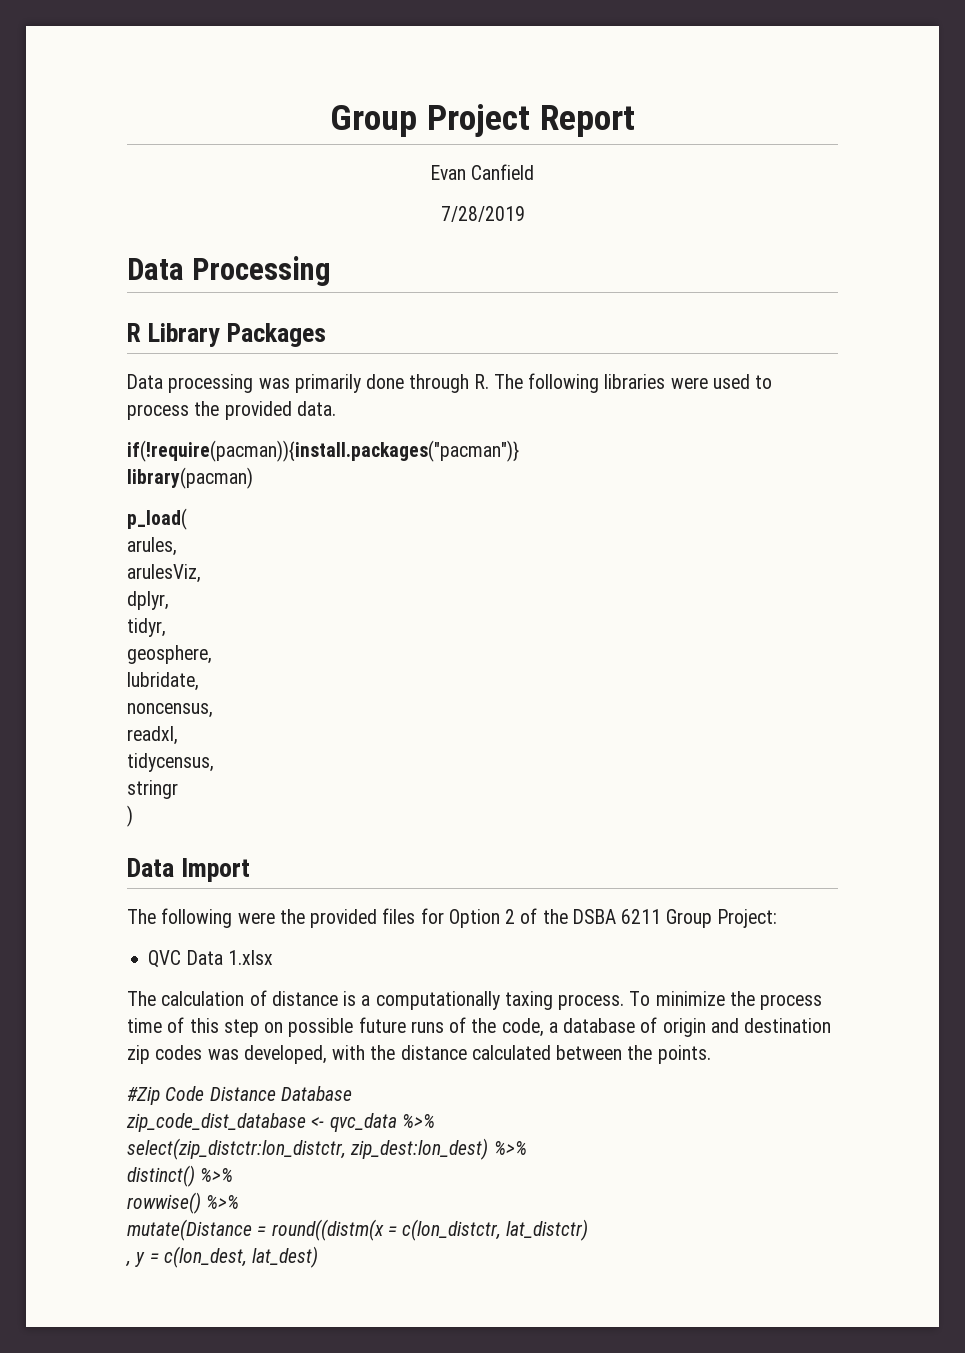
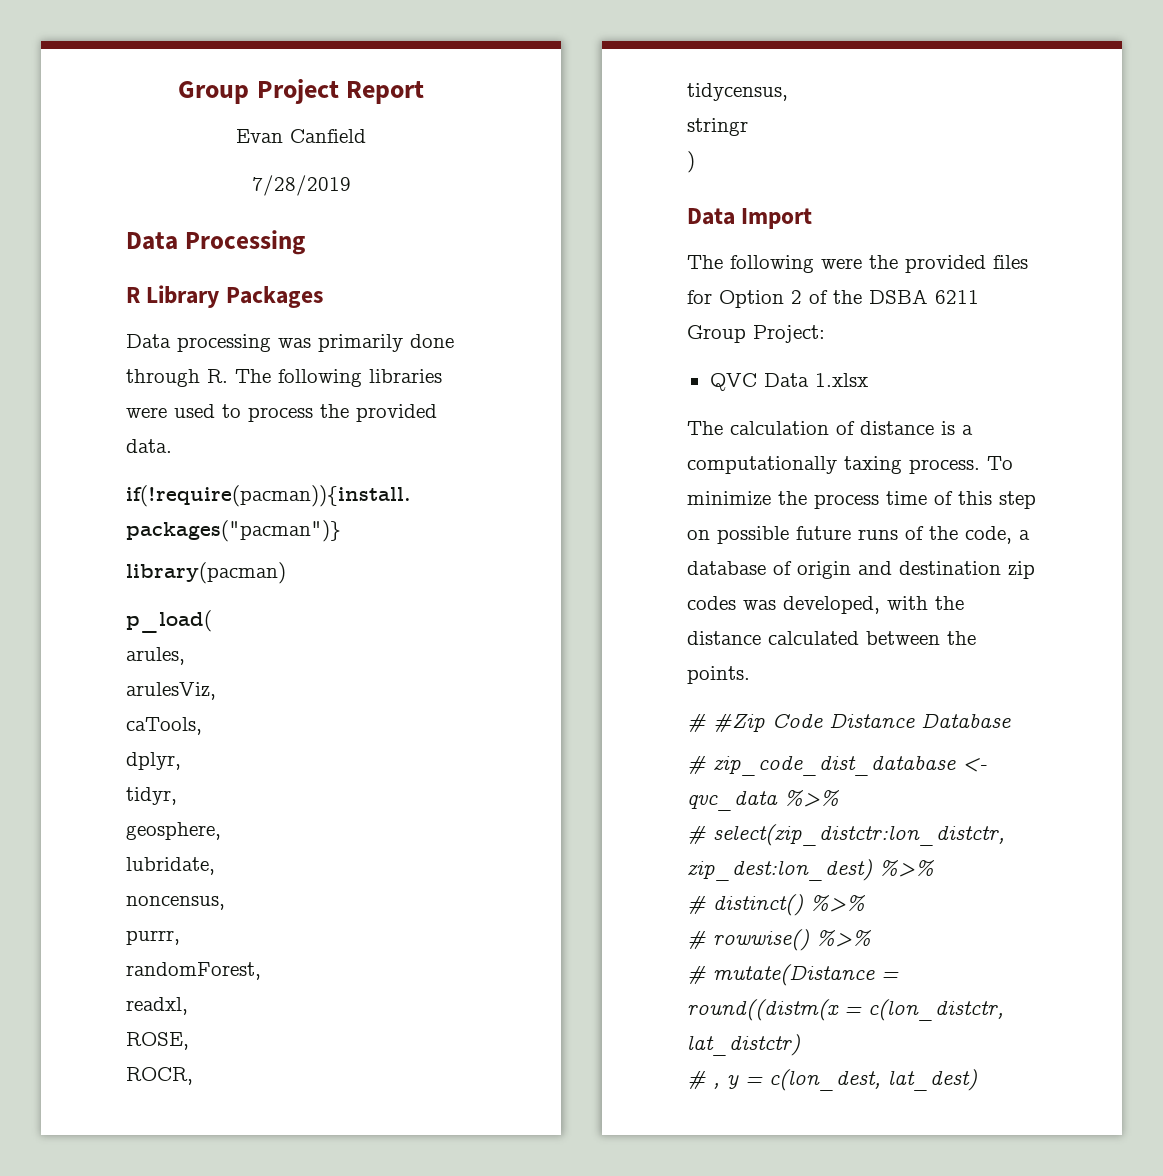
(201, 573) none -> [126,717,202,735] // caTools,
(213, 710) none -> [126,930,180,945] [126,962,261,980] // purrr, // randomForest,
(178, 735) none -> [126,1032,189,1050] [126,1067,193,1085] // ROSE, // ROCR,
(711, 1054) none -> [687,714,706,732] #
(352, 1093) none -> [687,756,706,774] #
(435, 1121) none -> [687,826,706,844] #
(527, 1148) none -> [687,896,706,914] #
(234, 1175) none -> [687,931,706,949] #
(240, 1202) none -> [687,966,706,984] #
(589, 1230) none -> [687,1071,706,1089] #

